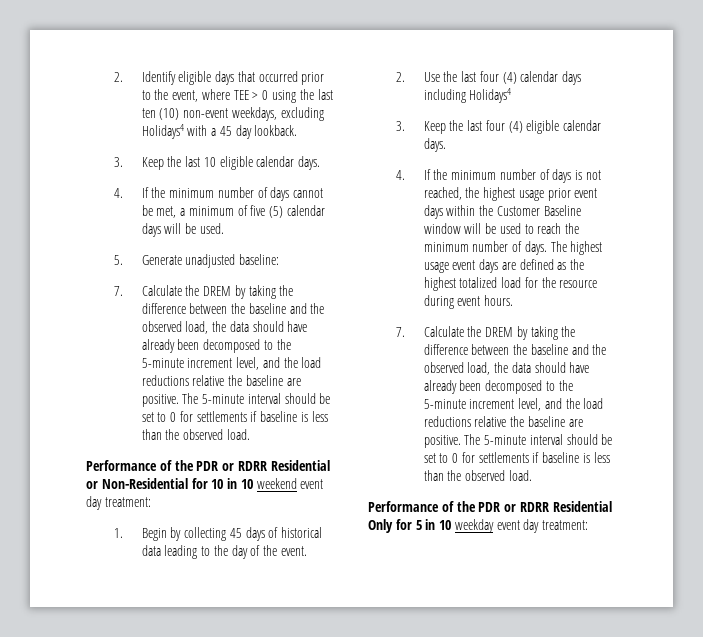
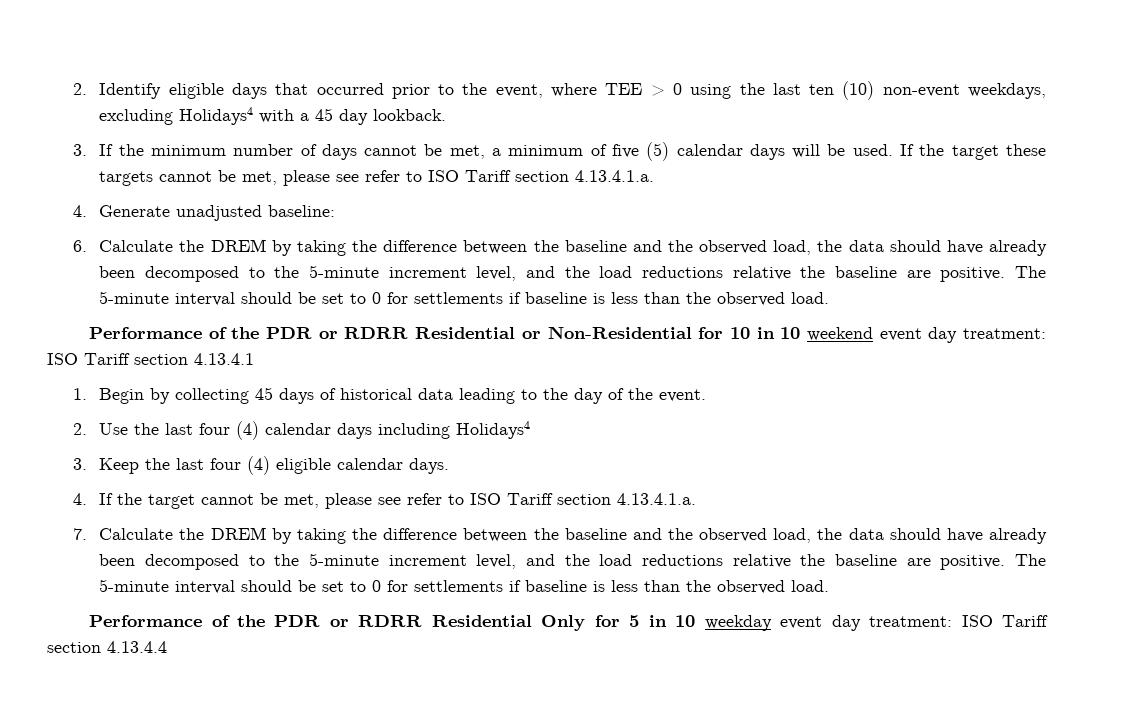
[141,156,321,170] [113,188,123,198] Keep the last 10 eligible calendar days. // 4. -> (88, 150) none
[113,255,123,265] // 5. -> [900,144,1047,160] [99,170,655,186] [73,205,88,217] If the target these targets cannot be met, please see refer to ISO Tariff section 4.13.4.1.a. // 4.
[113,286,123,296] 7. -> [73,240,88,252] 6.
(151, 502) none -> [47,353,254,365] ISO Tariff section 4.13.4.1
[451,169,602,183] [423,187,598,201] [423,205,581,219] [423,223,580,234] [423,241,603,255] [423,259,585,273] [423,277,598,291] [423,295,514,309] minimum number of days is not reached, the highest usage prior event days within the Customer Baseline window will be used to reach the minimum number of days. The highest usage event days are defined as the highest totalized load for the resource during event hours. -> [148,493,697,509] target cannot be met, please see refer to ISO Tariff section 4.13.4.1.a.
(589, 525) none -> [961,615,1048,627] [47,641,167,653] ISO Tariff section 4.13.4.4

